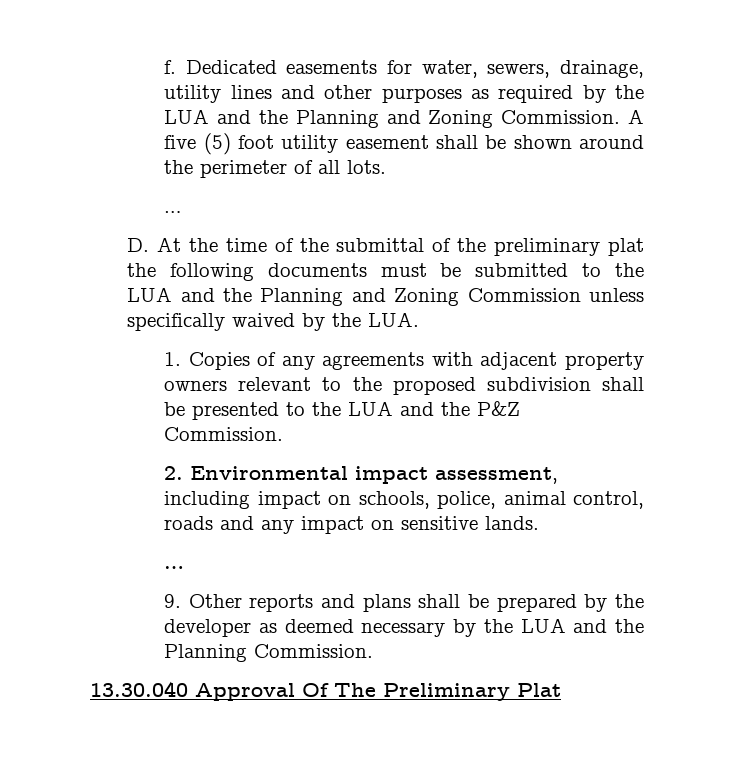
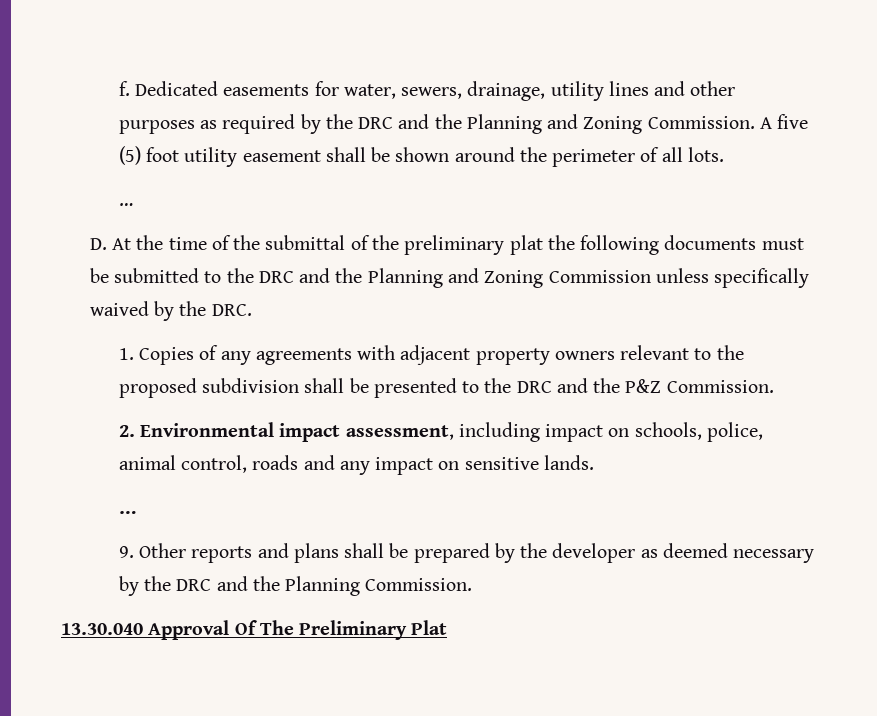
[164,109,210,124] LUA -> [358,117,394,129] DRC
[127,287,173,302] LUA -> [258,271,294,283] DRC
[368,312,420,327] LUA. -> [211,304,252,316] DRC.
[348,401,394,416] LUA -> [516,381,552,393] DRC
[520,618,566,633] LUA -> [176,579,212,591] DRC

